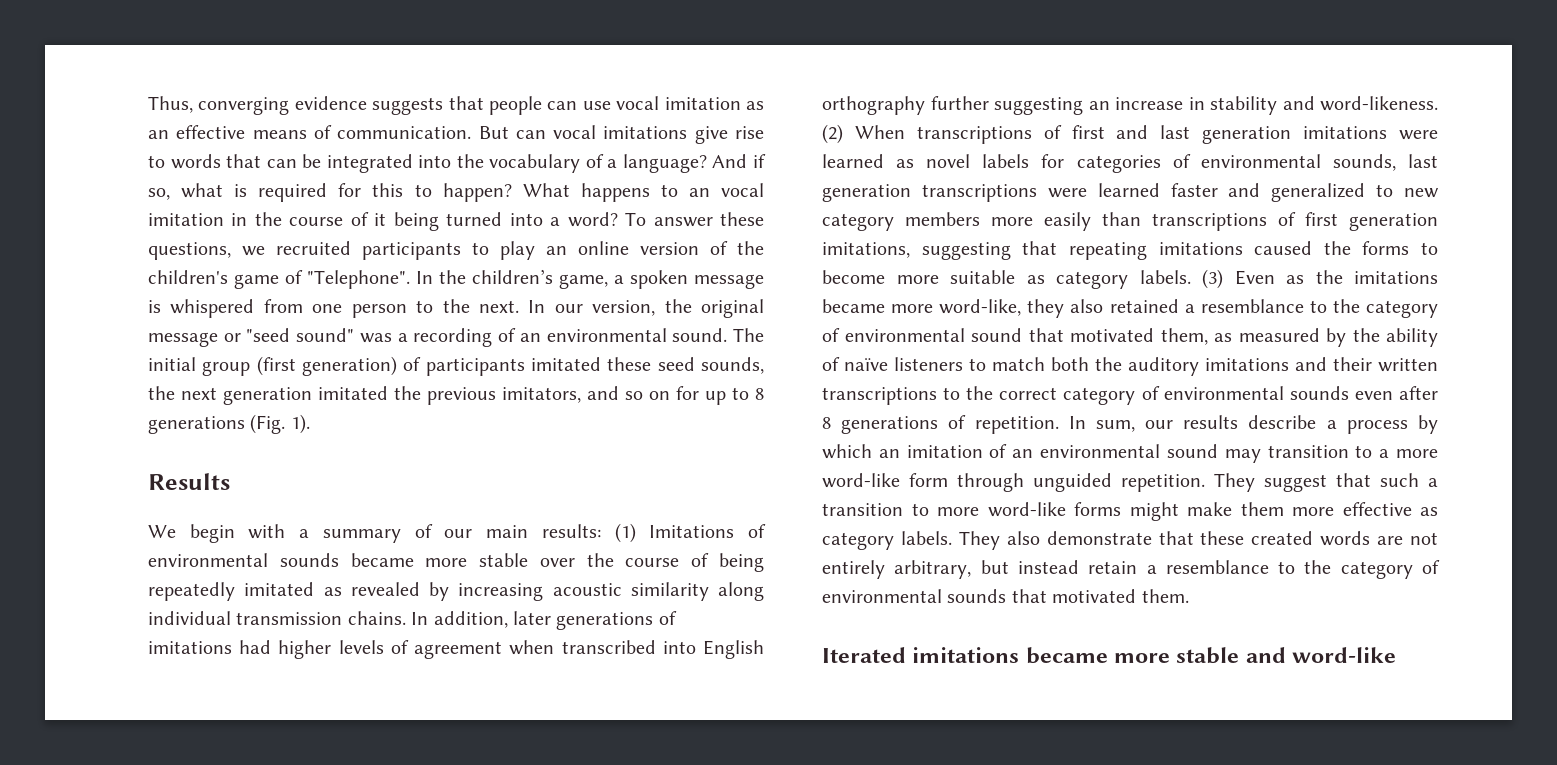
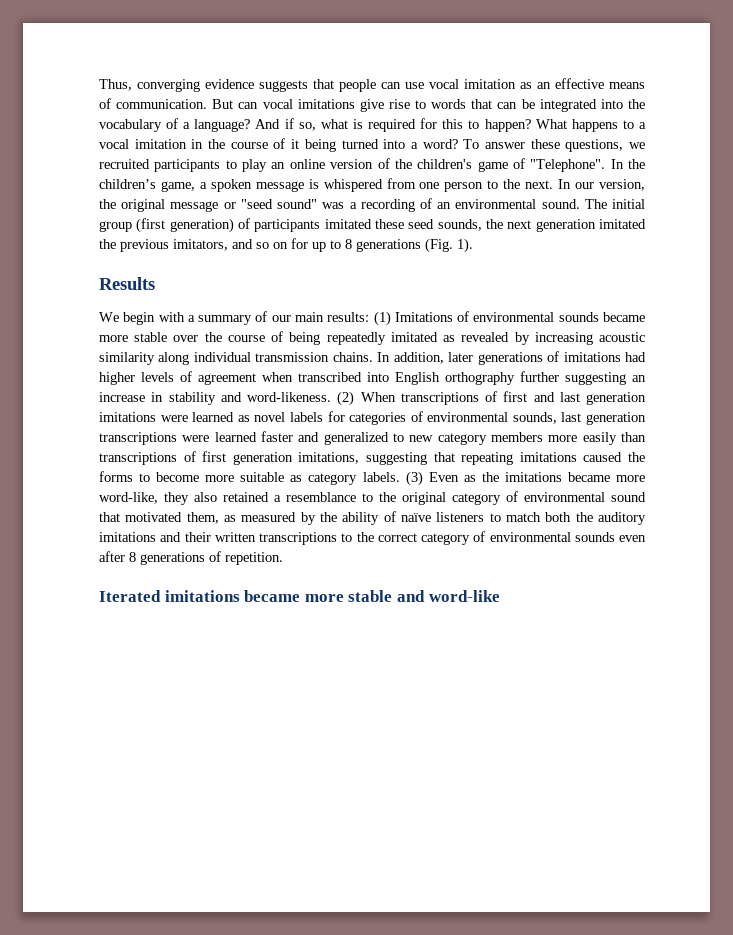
[688,188,710,197] an -> [639,122,647,129] a
(1360, 306) none -> [402,492,446,505] original
[1068,415,1438,434] [822,444,1438,463] [822,473,1438,492] [822,502,1438,521] [822,531,1438,550] [822,560,1440,579] [822,589,1189,603] In sum, our results describe a process by which an imitation of an environmental sound may transition to a more word-like form through unguided repetition. They suggest that such a transition to more word-like forms might make them more effective as category labels. They also demonstrate that these created words are not entirely arbitrary, but instead retain a resemblance to the category of environmental sounds that motivated them. -> (283, 558) none

